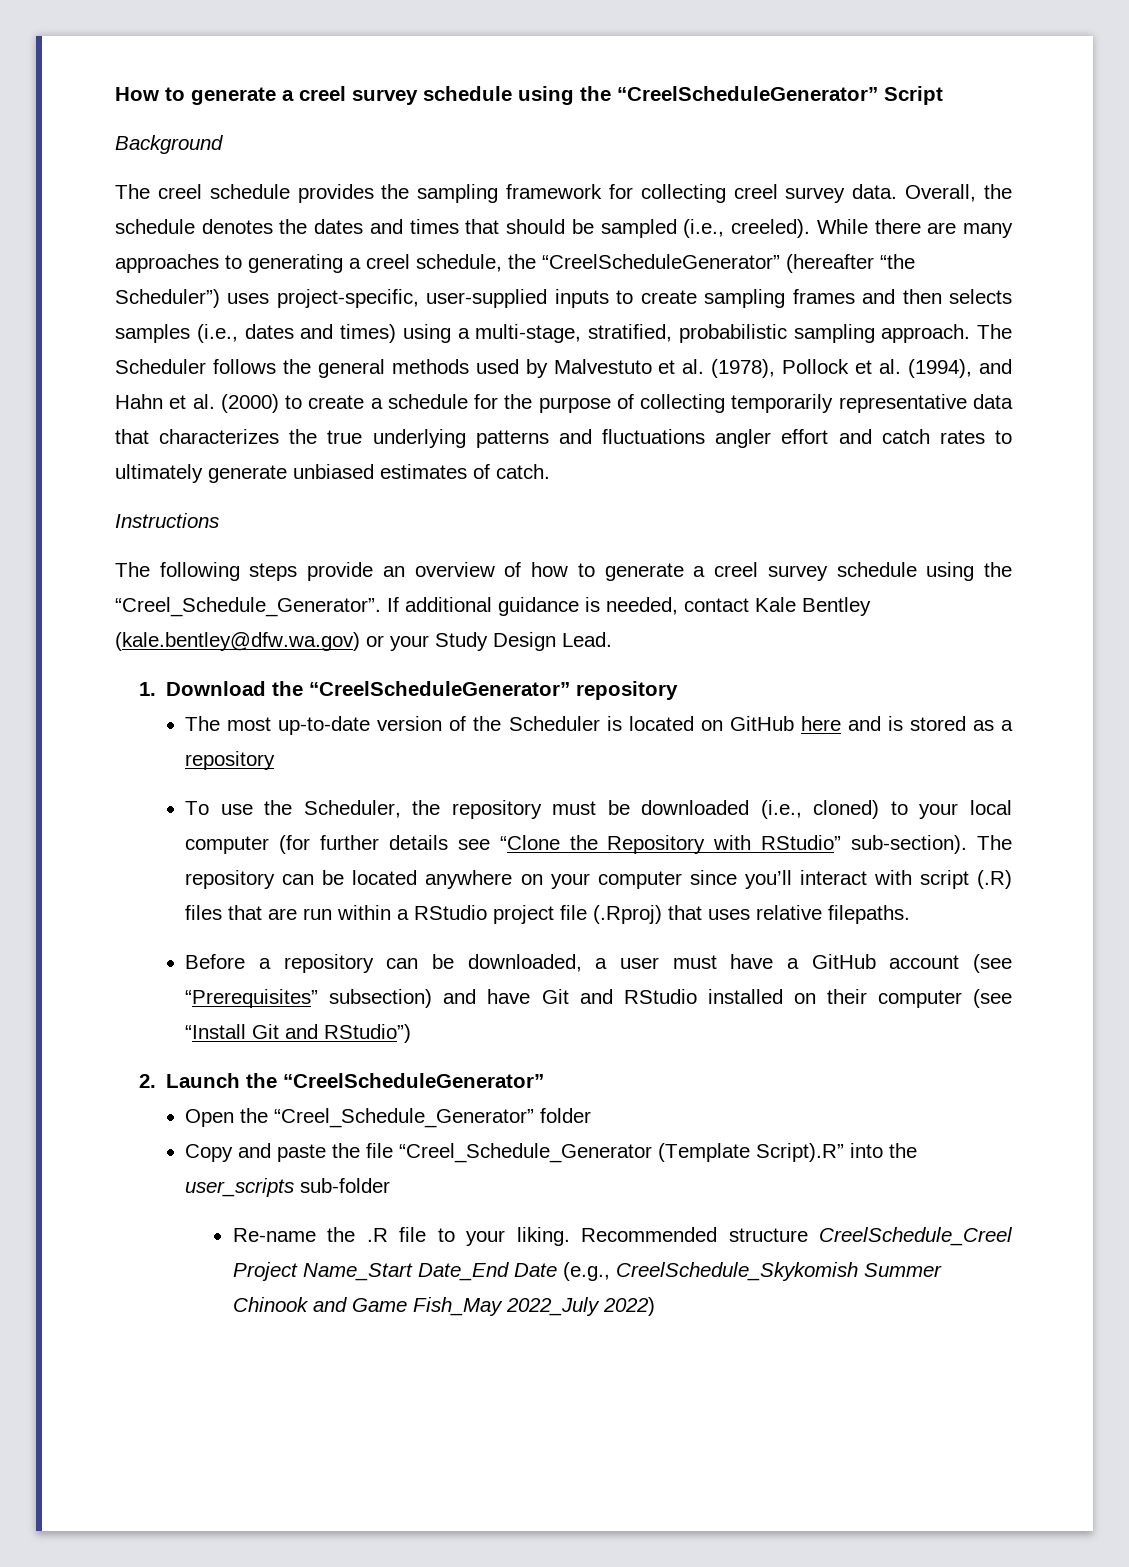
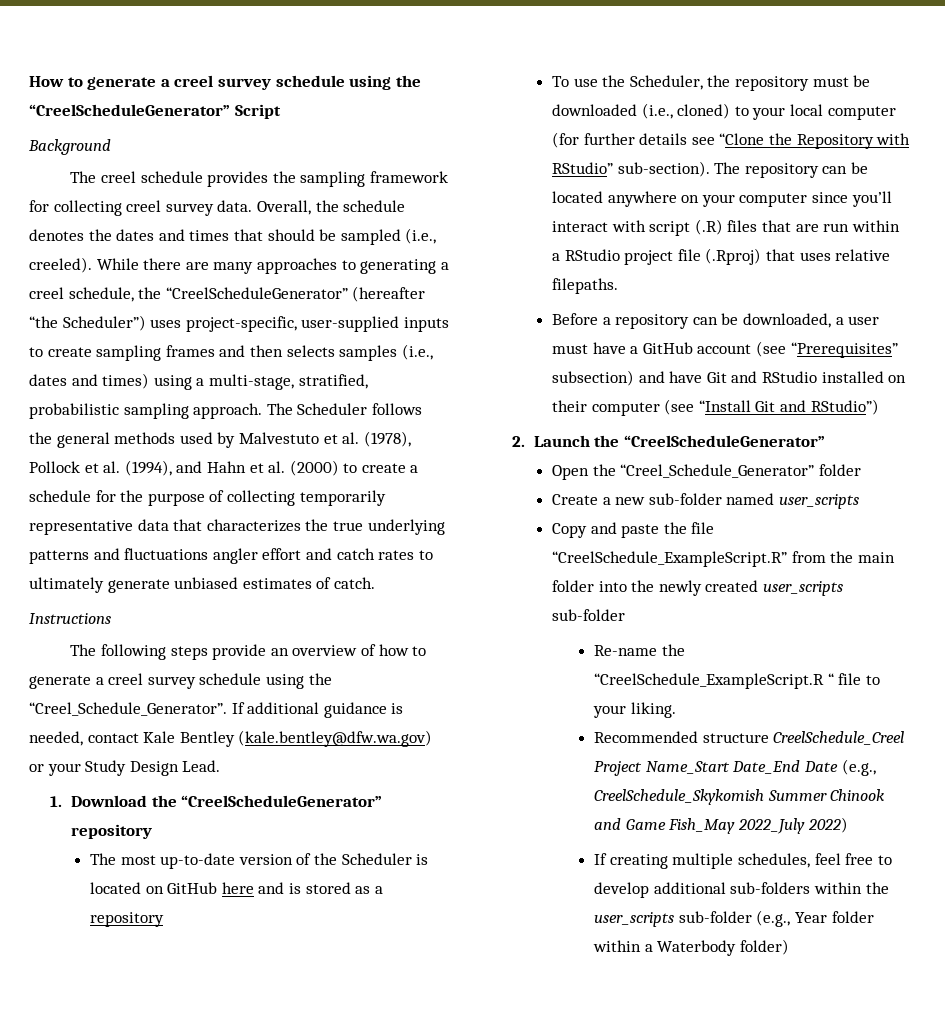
(592, 1115) none -> [551,493,859,509] // Create a new sub-folder named user_scripts
[399,1143,918,1163] “Creel_Schedule_Generator (Template Script).R” into the -> [551,551,895,567] [551,580,759,596] “CreelSchedule_ExampleScript.R” from the main folder into the newly created
[366,1228,388,1242] .R -> [594,673,834,689] “CreelSchedule_ExampleScript.R “
(570, 1236) none -> (676, 710) //
(655, 1306) none -> [594,853,892,869] [594,882,889,898] [594,910,874,927] [593,939,790,956] // If creating multiple schedules, feel free to develop additional sub-folders within the user_scripts sub-folder (e.g., Year folder within a Waterbody folder)

